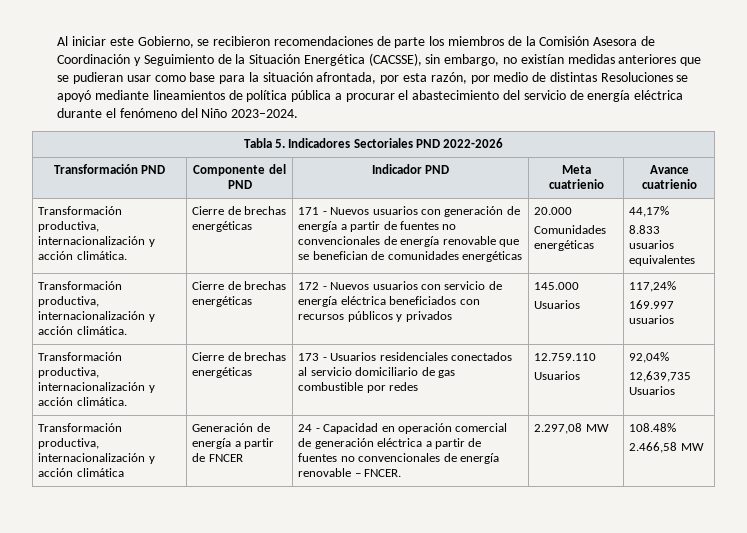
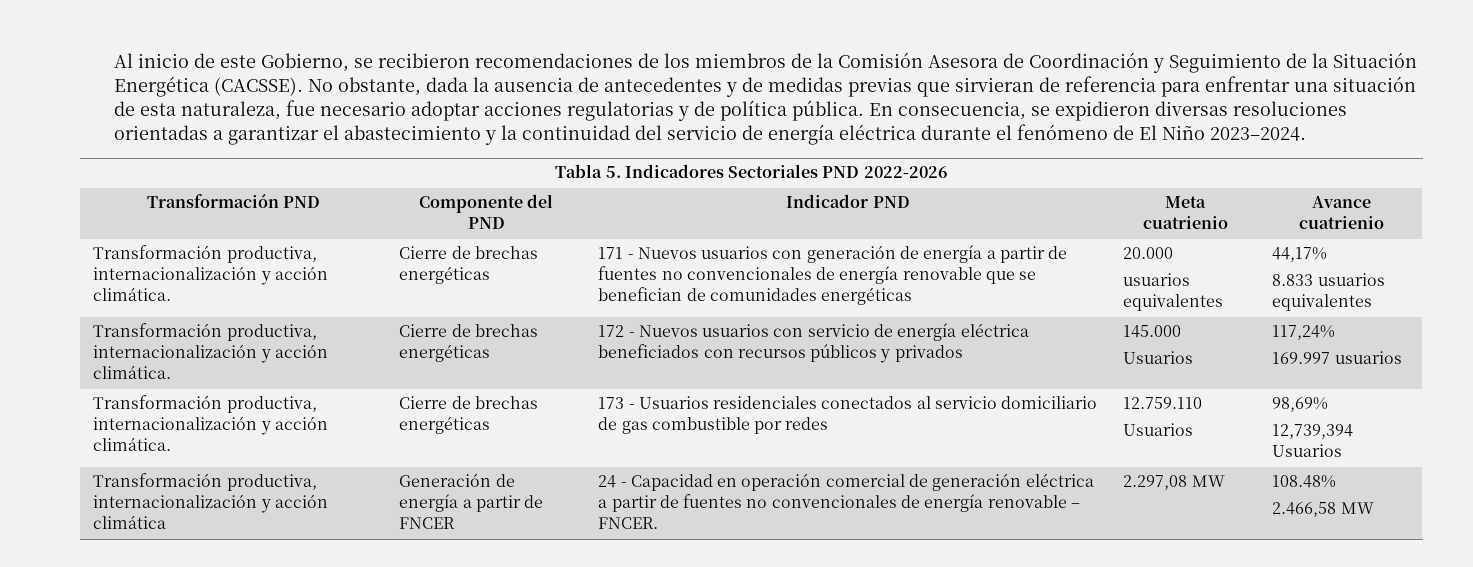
[71,36,106,46] iniciar -> [138,53,216,68] inicio de
[394,37,426,48] parte -> (660, 60) none
[368,53,702,66] [57,72,689,84] [57,90,500,102] (CACSSE), sin embargo, no existían medidas anteriores que se pudieran usar como base para la situación afrontada, por esta razón, por medio de distintas Resoluciones se apoyó mediante lineamientos de política pública a procurar el abastecimiento -> [214,76,1417,97] [114,100,1348,121] [114,125,631,145] (CACSSE). No obstante, dada la ausencia de antecedentes y de medidas previas que sirvieran de referencia para enfrentar una situación de esta naturaleza, fue necesario adoptar acciones regulatorias y de política pública. En consecuencia, se expidieron diversas resoluciones orientadas a garantizar el abastecimiento y la continuidad
[180,108,198,118] del -> [1113,125,1158,140] de El
[534,225,607,234] [534,240,595,251] Comunidades energéticas -> [1123,273,1191,286] [1123,294,1224,311] usuarios equivalentes
[629,352,670,363] [629,371,692,382] 92,04% // 12,639,735 -> [1272,397,1329,412] [1272,424,1354,439] 98,69% // 12,739,394

